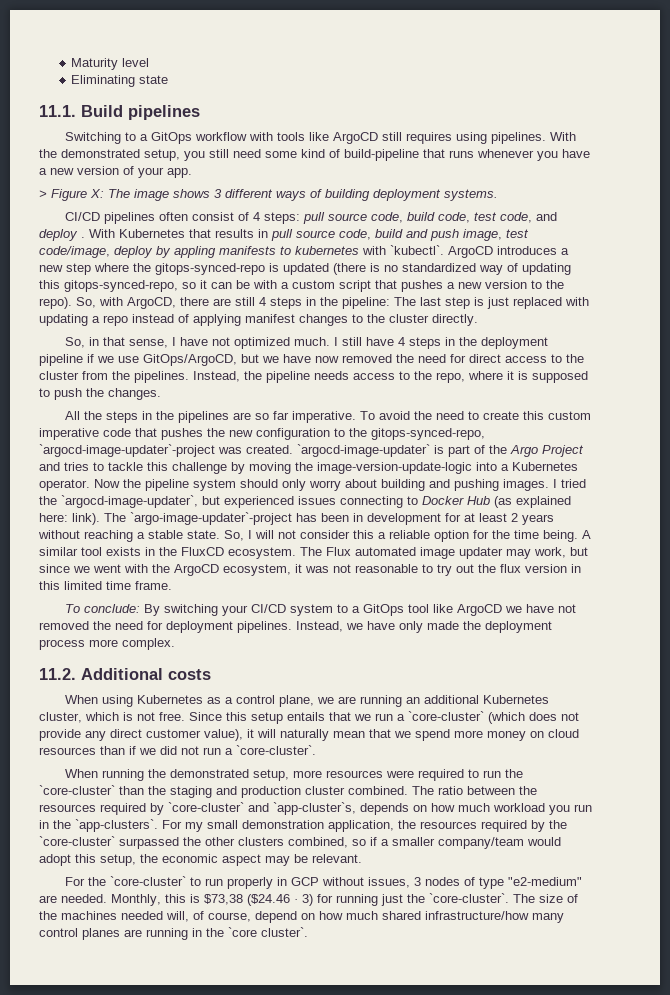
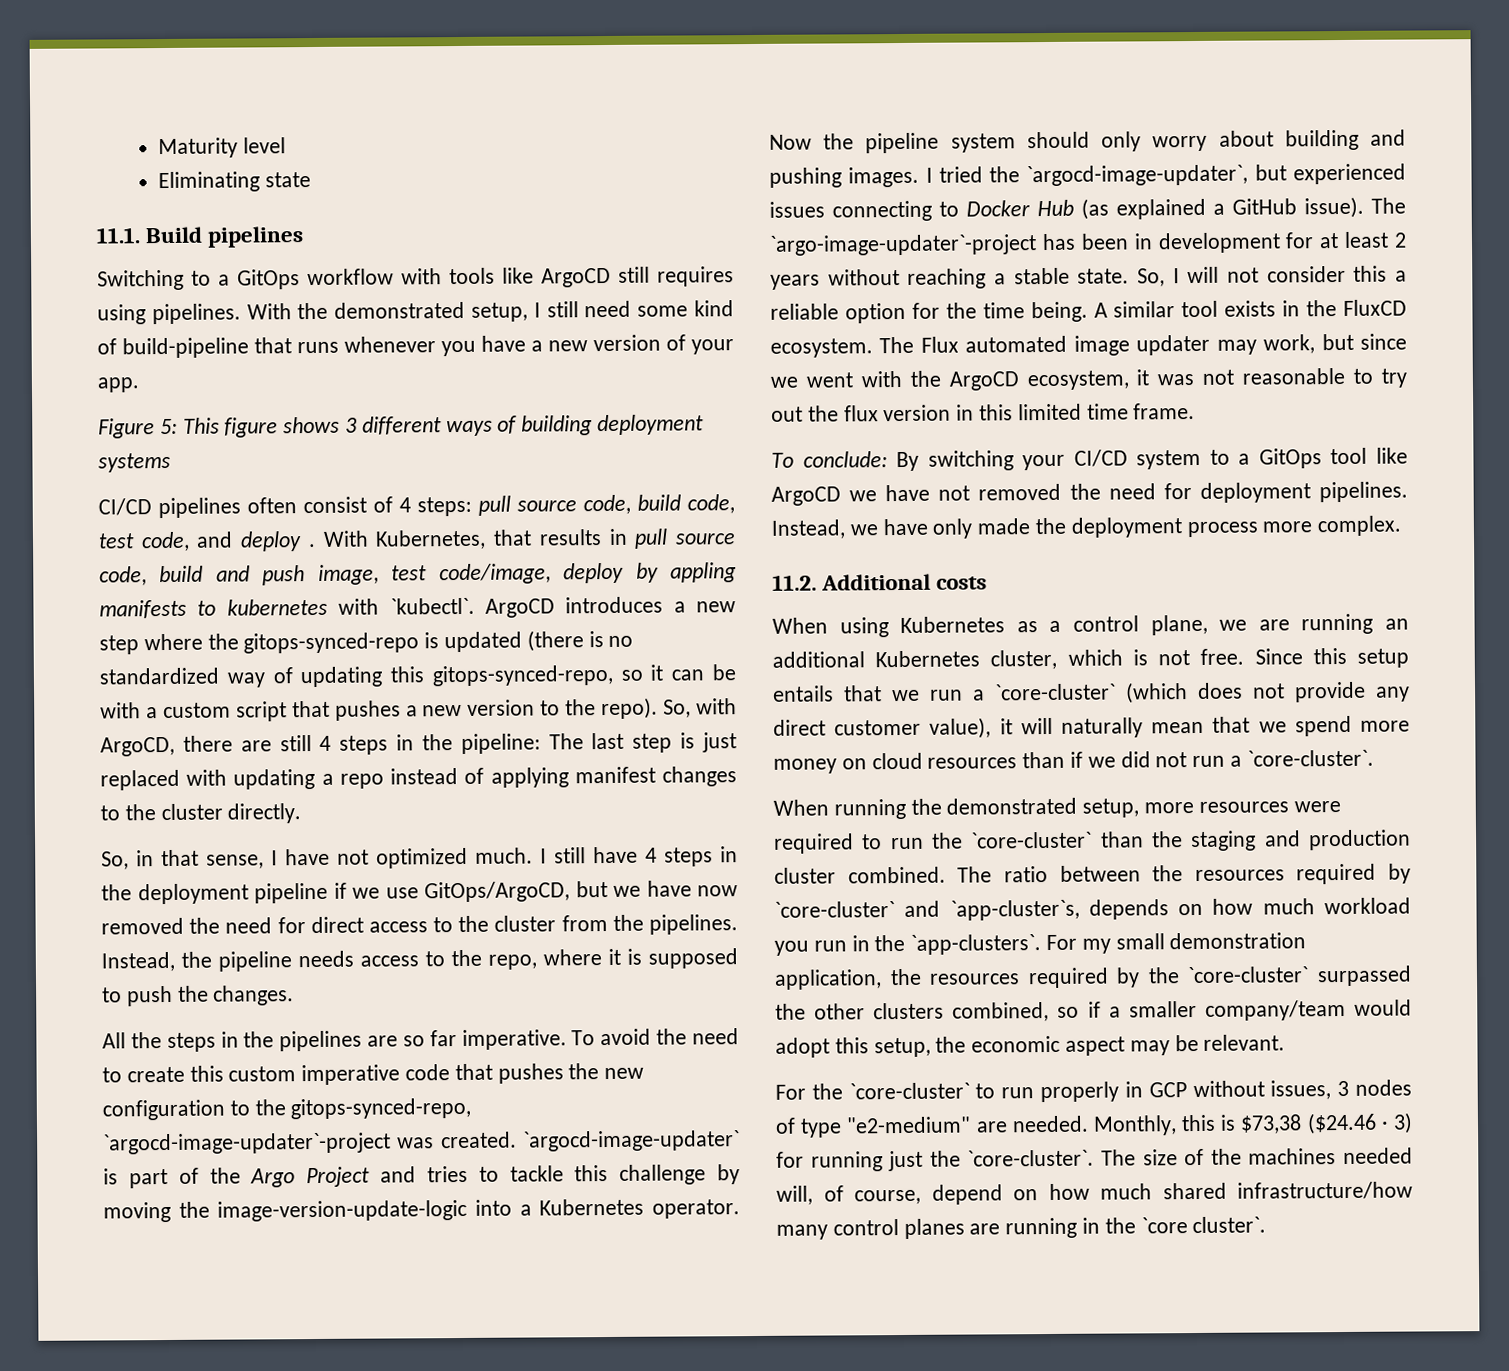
[184,151,205,161] you -> [533,302,541,318] I
[39,189,169,201] > Figure X: The image -> [98,417,279,439] Figure 5: This figure
[444,189,498,201] systems. -> [98,452,171,473] systems
[119,229,185,238] Kubernetes -> [375,529,487,550] Kubernetes,
[39,513,100,525] here: link). -> [1213,196,1364,219] a GitHub issue).

